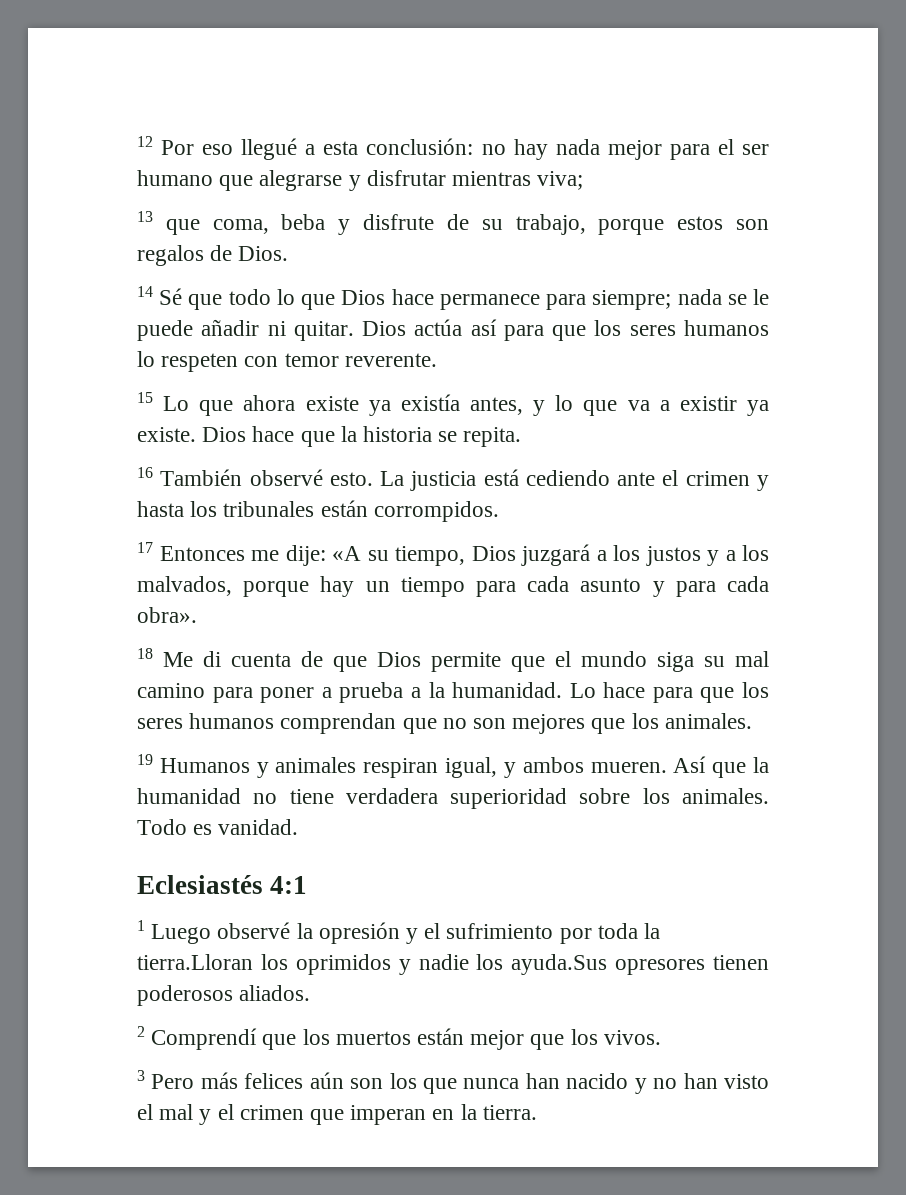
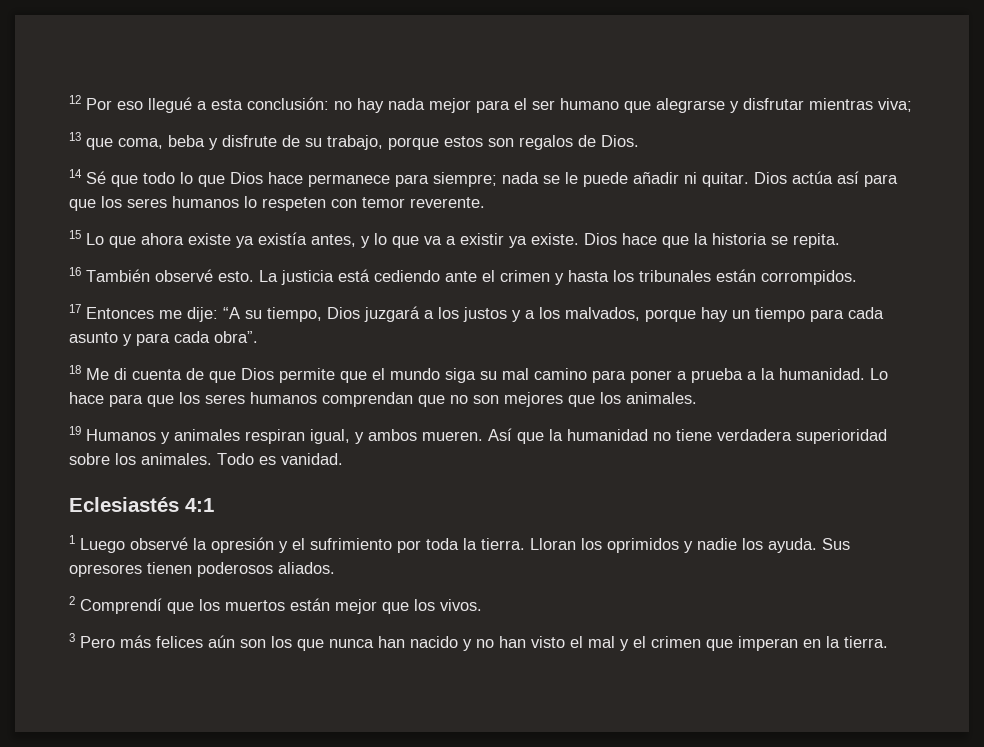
[332,546,361,561] «A -> [223,307,240,319] “A
[137,607,197,623] obra». -> [214,331,258,343] obra”.
[137,954,253,970] tierra.Lloran -> [481,538,576,550] tierra. Lloran
[511,954,608,975] ayuda.Sus -> [768,538,850,553] ayuda. Sus

